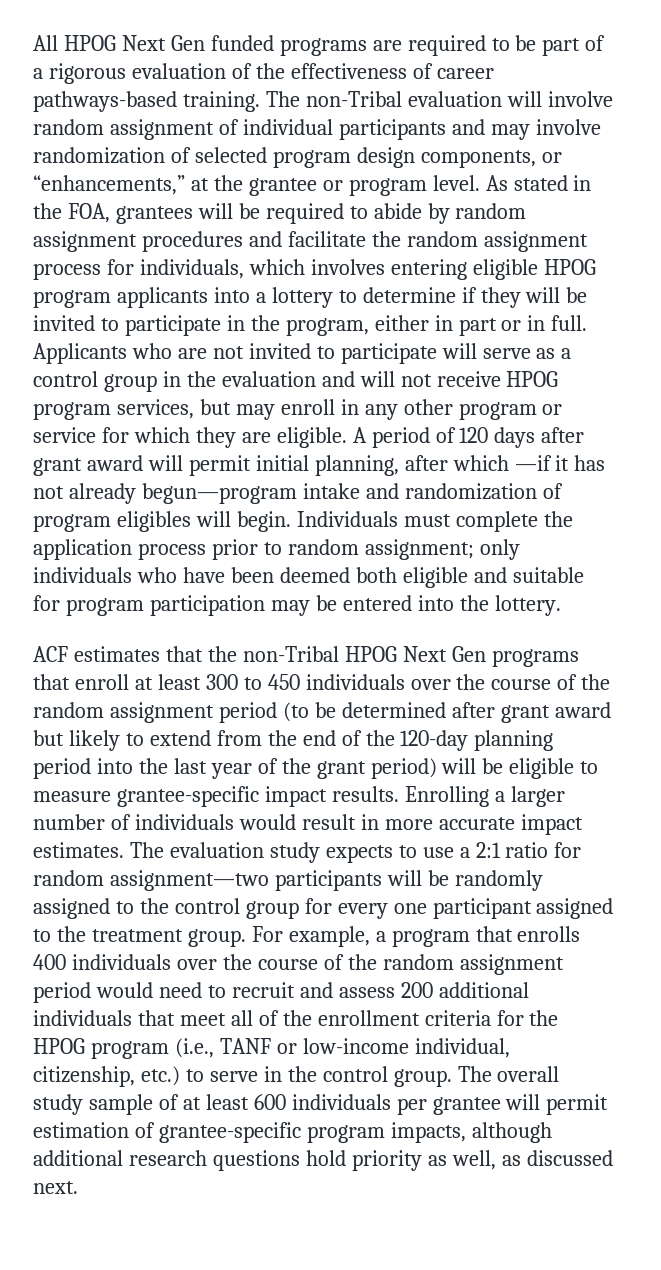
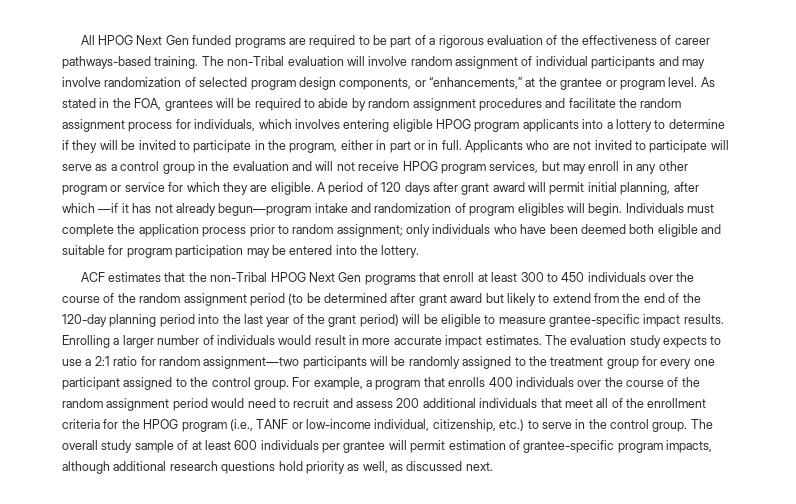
[174,898,240,914] control -> [550,357,604,366] treatment
[91,929,183,942] treatment -> [211,377,251,387] control

